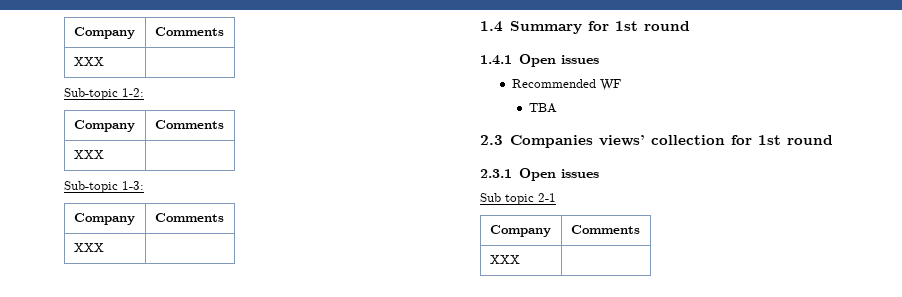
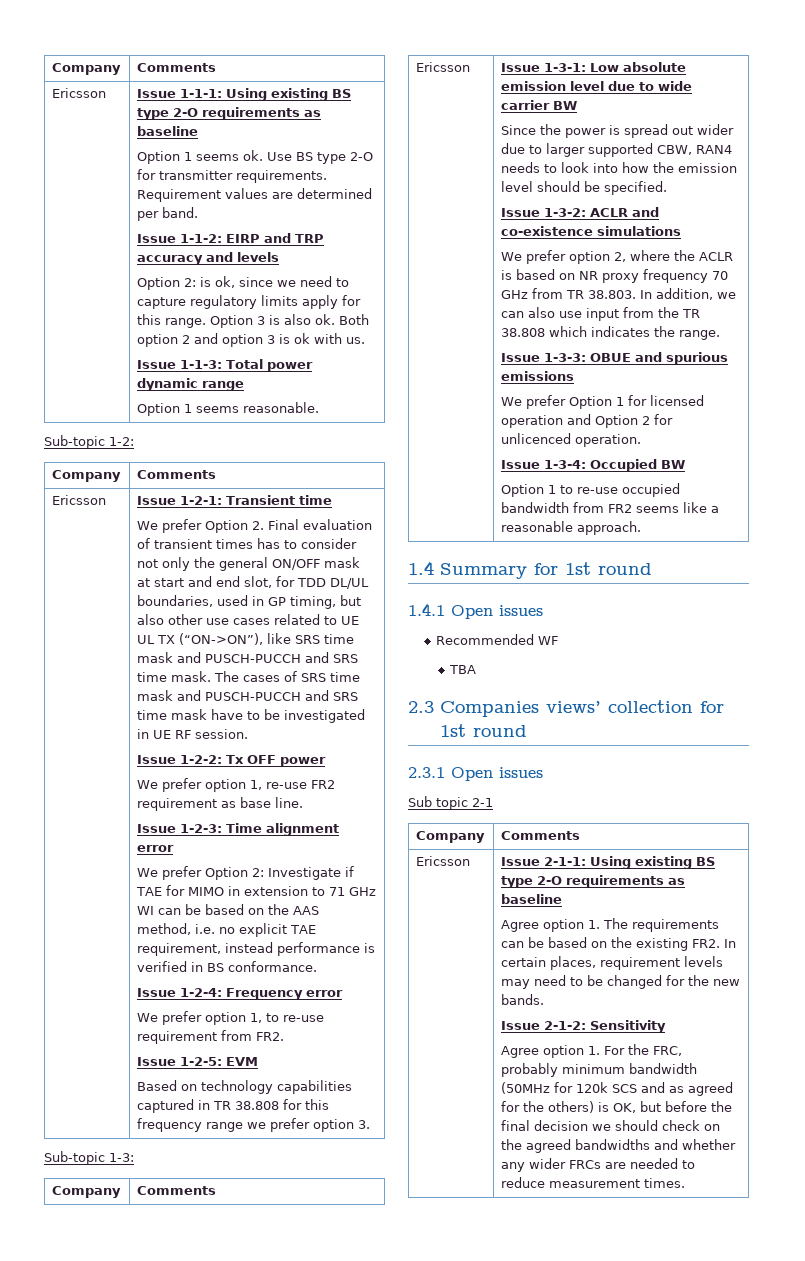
[73,27,135,39] [154,27,224,36] [73,57,104,66] [64,88,144,100] [73,120,135,132] [154,120,224,129] [73,150,104,159] [64,181,144,193] [73,213,135,225] [154,213,224,222] [73,243,104,252] Company | Comments // XXX | // Sub-topic 1-2: // Company | Comments // XXX | // Sub-topic 1-3: // Company | Comments // XXX | -> [52,63,122,75] [137,63,217,72] [52,88,107,98] [137,88,352,101] [137,107,322,120] [137,126,199,136] [137,150,374,164] [137,169,328,183] [137,188,373,202] [137,207,199,221] [137,233,325,243] [137,252,280,265] [137,276,350,290] [137,295,362,309] [137,314,370,328] [137,333,366,347] [137,359,314,372] [137,378,245,391] [137,402,320,416] [44,435,134,449] [52,470,122,482] [137,470,217,479] [52,495,107,505] [137,495,333,505] [137,519,373,533] [137,538,358,549] [137,557,361,571] [137,576,370,589] [137,595,362,609] [137,614,360,625] [137,633,355,645] [137,652,359,663] [137,671,361,682] [137,690,359,701] [137,709,366,723] [137,729,249,739] [137,755,327,767] [137,778,336,792] [137,797,304,811] [137,823,340,836] [137,845,175,852] [137,866,355,880] [136,885,377,896] [137,904,320,915] [137,923,317,937] [137,942,376,956] [137,961,318,972] [137,988,344,1000] [137,1011,325,1025] [137,1030,285,1044] [137,1057,259,1066] [137,1080,353,1094] [137,1099,330,1113] [137,1118,371,1132] [44,1151,134,1165] [52,1186,122,1198] [137,1186,217,1195] [416,62,471,72] [501,62,687,72] [501,81,693,91] [501,100,578,110] [501,124,735,138] [501,143,733,157] [501,162,738,173] [501,181,668,195] [501,207,660,217] [501,226,682,236] [501,250,734,264] [501,269,729,283] [501,288,737,300] [501,307,701,321] [501,326,721,340] [501,352,729,365] [501,371,575,381] [501,395,705,409] [501,414,674,428] [501,433,642,447] [501,459,686,472] [501,483,681,497] [501,502,720,513] [501,521,642,535] Company | Comments // Ericsson | Issue 1-1-1: Using existing BS type 2-O requirements as baseline // Option 1 seems ok. Use BS type 2-O for transmitter requirements. Requirement values are determined per band. // Issue 1-1-2: EIRP and TRP accuracy and levels // Option 2: is ok, since we need to capture regulatory limits apply for this range. Option 3 is also ok. Both option 2 and option 3 is ok with us. // Issue 1-1-3: Total power dynamic range // Option 1 seems reasonable. // Sub-topic 1-2: // Company | Comments // Ericsson | Issue 1-2-1: Transient time // We prefer Option 2. Final evaluation of transient times has to consider not only the general ON/OFF mask at start and end slot, for TDD DL/UL boundaries, used in GP timing, but also other use cases related to UE UL TX (“ON->ON”), like SRS time mask and PUSCH-PUCCH and SRS time mask. The cases of SRS time mask and PUSCH-PUCCH and SRS time mask have to be investigated in UE RF session. // Issue 1-2-2: Tx OFF power // We prefer option 1, re-use FR2 requirement as base line. // Issue 1-2-3: Time alignment error // We prefer Option 2: Investigate if TAE for MIMO in extension to 71 GHz WI can be based on the AAS method, i.e. no explicit TAE requirement, instead performance is verified in BS conformance. // Issue 1-2-4: Frequency error // We prefer option 1, to re-use requirement from FR2. // Issue 1-2-5: EVM // Based on technology capabilities captured in TR 38.808 for this frequency range we prefer option 3. // Sub-topic 1-3: // Company | Comments // Ericsson | Issue 1-3-1: Low absolute emission level due to wide carrier BW // Since the power is spread out wider due to larger supported CBW, RAN4 needs to look into how the emission level should be specified. // Issue 1-3-2: ACLR and co-existence simulations // We prefer option 2, where the ACLR is based on NR proxy frequency 70 GHz from TR 38.803. In addition, we can also use input from the TR 38.808 which indicates the range. // Issue 1-3-3: OBUE and spurious emissions // We prefer Option 1 for licensed operation and Option 2 for unlicenced operation. // Issue 1-3-4: Occupied BW // Option 1 to re-use occupied bandwidth from FR2 seems like a reasonable approach.
[489,255,520,264] XXX | -> [416,856,471,866] [501,856,716,869] [501,875,686,888] [501,894,563,904] [501,918,720,932] [501,937,737,951] [501,956,724,970] [501,975,741,989] [501,994,545,1005] [501,1020,667,1033] [501,1044,683,1058] [501,1063,698,1077] [501,1082,734,1096] [501,1101,733,1113] [501,1120,721,1131] [501,1139,737,1153] [501,1158,696,1172] [501,1177,686,1188] Ericsson | Issue 2-1-1: Using existing BS type 2-O requirements as baseline // Agree option 1. The requirements can be based on the existing FR2. In certain places, requirement levels may need to be changed for the new bands. // Issue 2-1-2: Sensitivity // Agree option 1. For the FRC, probably minimum bandwidth (50MHz for 120k SCS and as agreed for the others) is OK, but before the final decision we should check on the agreed bandwidths and whether any wider FRCs are needed to reduce measurement times.

